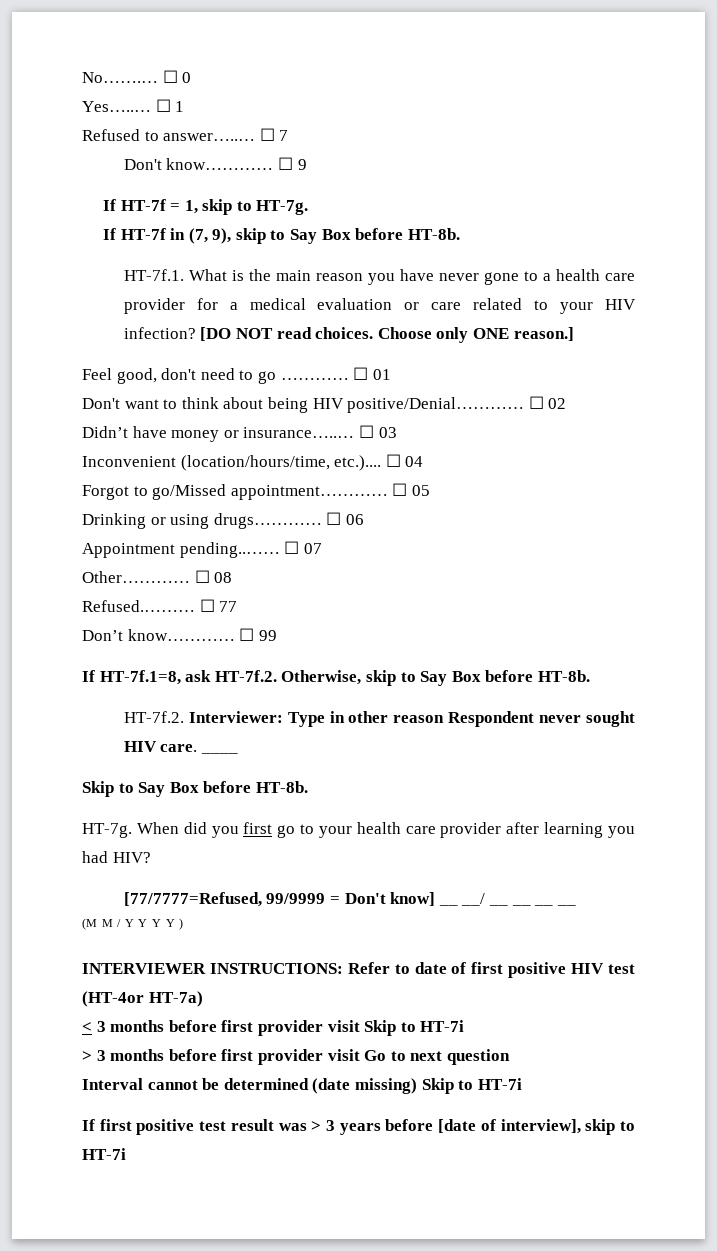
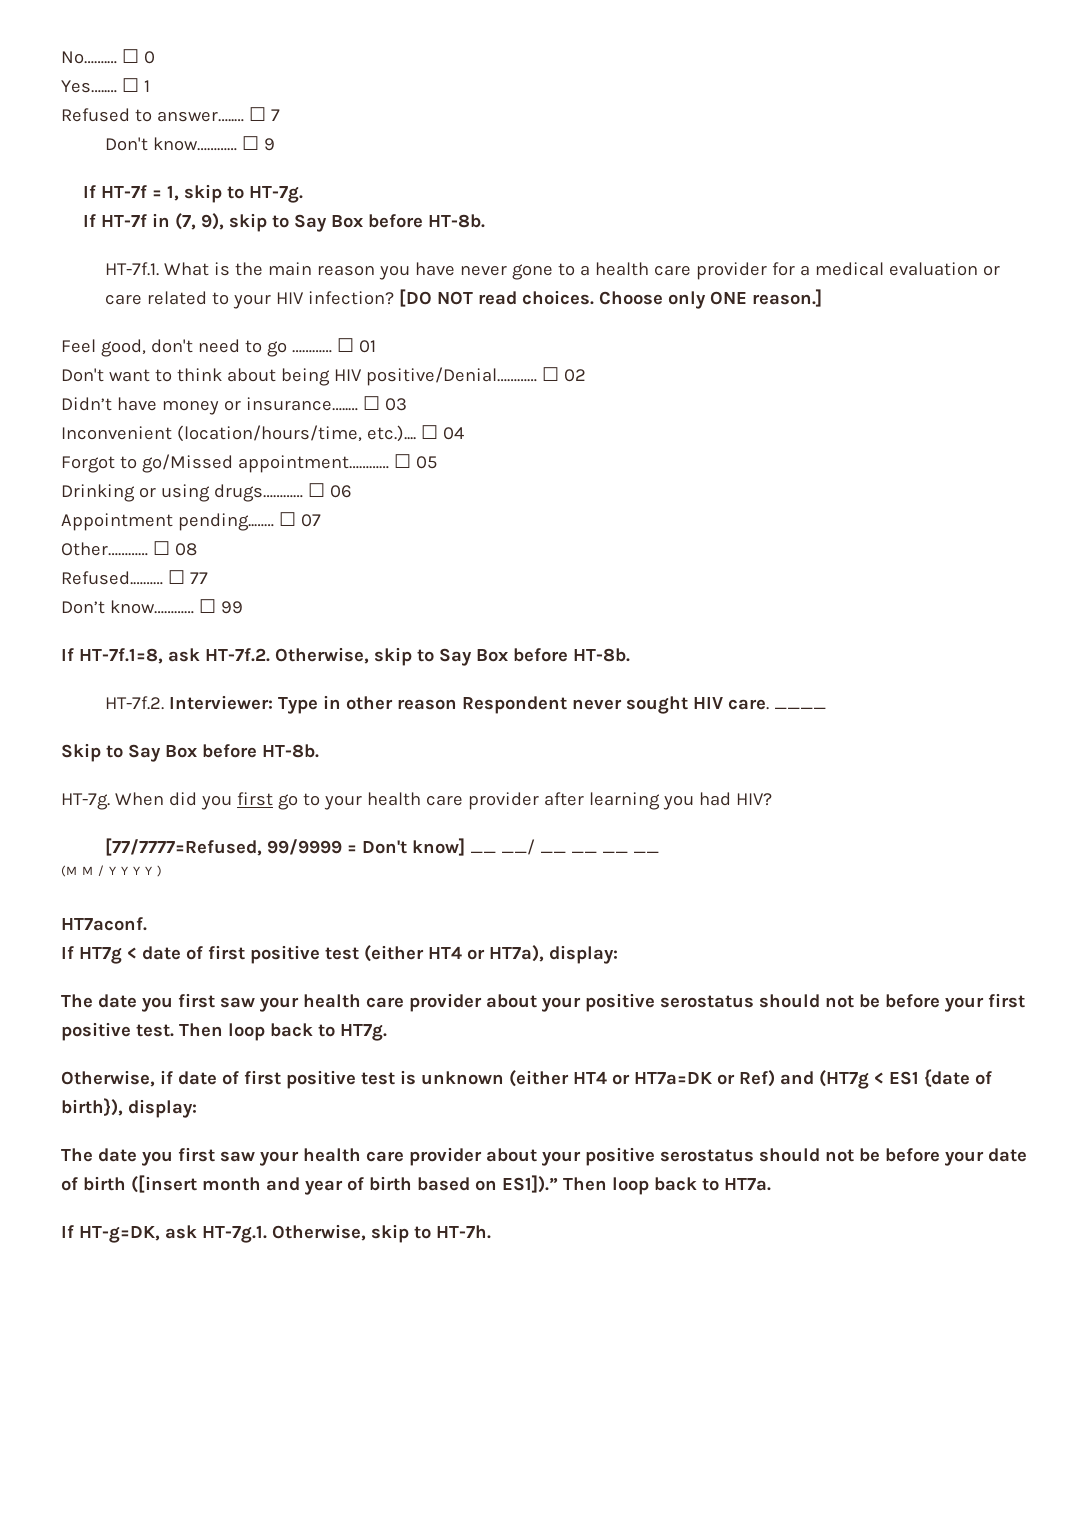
[82,962,635,978] [82,991,203,1007] [82,1020,465,1036] [82,1049,510,1065] [82,1078,522,1094] [82,1119,635,1135] [82,1148,126,1160] INTERVIEWER INSTRUCTIONS: Refer to date of first positive HIV test (HT-4or HT-7a) // < 3 months before first provider visit Skip to HT-7i // > 3 months before first provider visit Go to next question // Interval cannot be determined (date missing) Skip to HT-7i // If first positive test result was > 3 years before [date of interview], skip to HT-7i -> [61,917,147,931] [61,945,618,964] [61,993,1025,1012] [61,1022,387,1041] [61,1069,992,1089] [61,1098,197,1118] [61,1147,1027,1166] [61,1175,771,1195] [61,1224,491,1243] HT7aconf. // If HT7g < date of first positive test (either HT4 or HT7a), display: // The date you first saw your health care provider about your positive serostatus should not be before your first positive test. Then loop back to HT7g. // Otherwise, if date of first positive test is unknown (either HT4 or HT7a=DK or Ref) and (HT7g < ES1 {date of birth}), display: // The date you first saw your health care provider about your positive serostatus should not be before your date of birth ([insert month and year of birth based on ES1]).” Then loop back to HT7a. // If HT-g=DK, ask HT-7g.1. Otherwise, skip to HT-7h.

